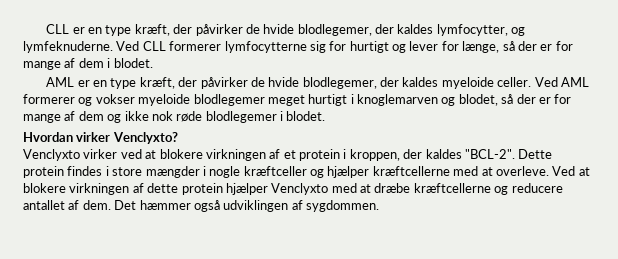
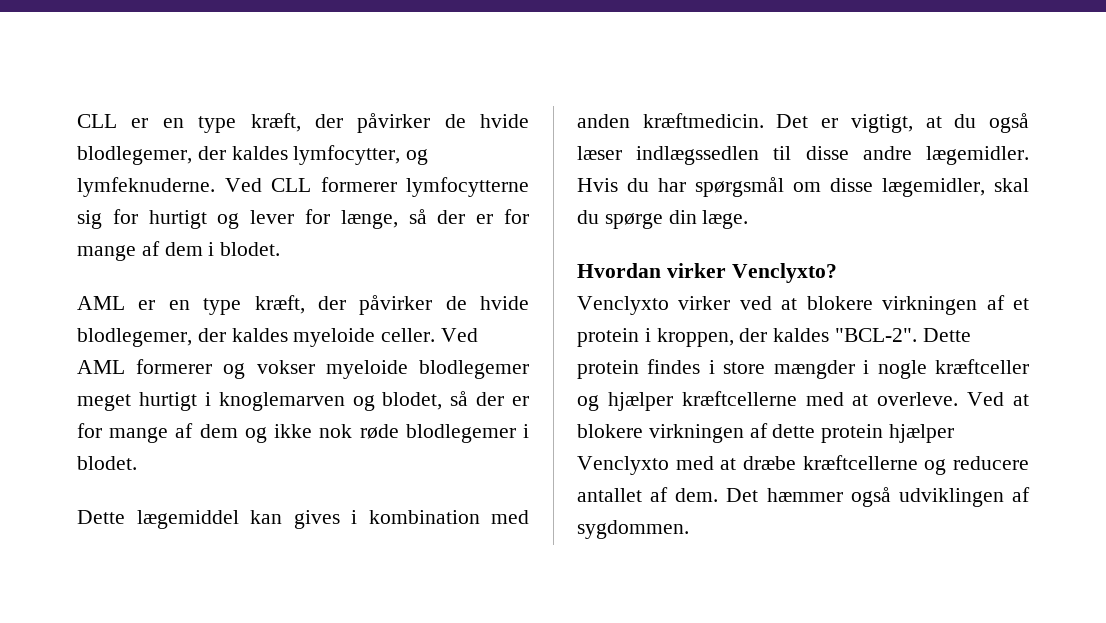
(326, 116) none -> [77,510,529,529] [577,113,1029,133] [577,146,1029,165] [577,177,1029,197] [577,210,749,229] // Dette lægemiddel kan gives i kombination med anden kræftmedicin. Det er vigtigt, at du også læser indlægssedlen til disse andre lægemidler. Hvis du har spørgsmål om disse lægemidler, skal du spørge din læge.

